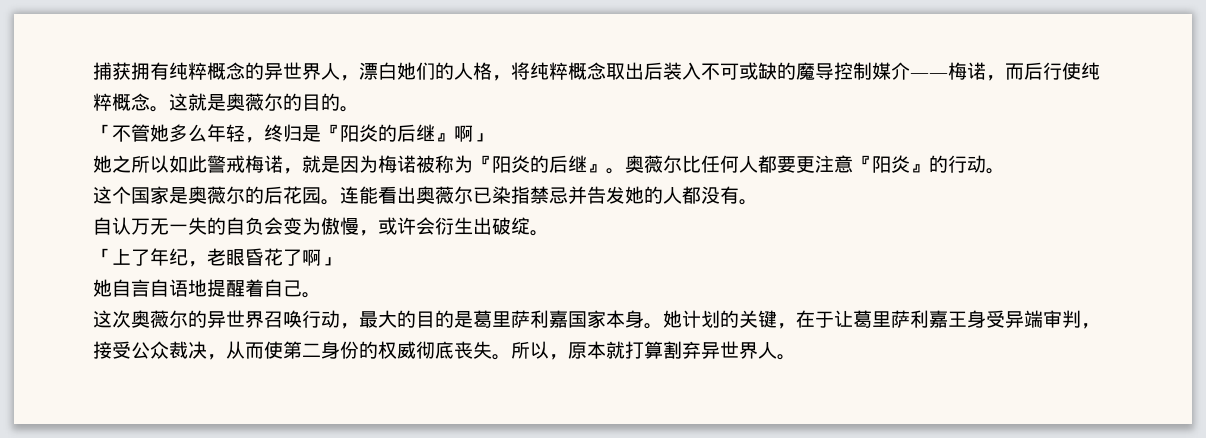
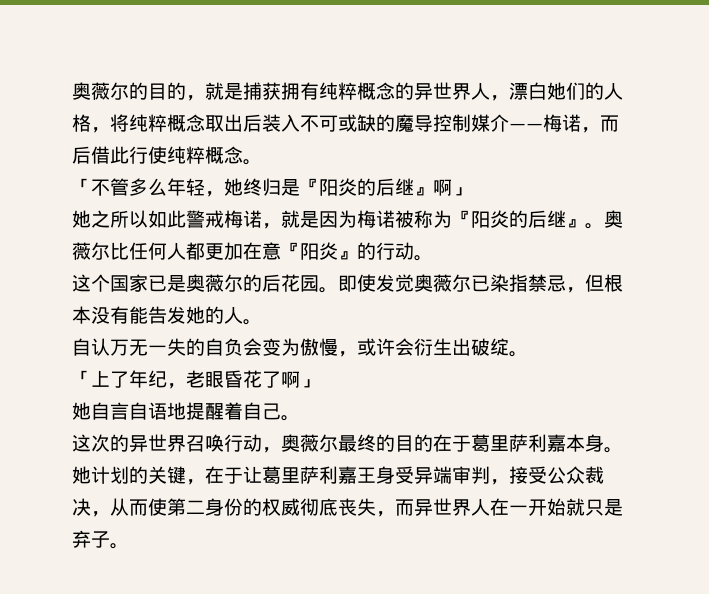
(93, 71) none -> [72,82,243,101] 奥薇尔的目的，就是
(1043, 71) none -> [91,146,129,164] 借此
[169,93,359,112] 这就是奥薇尔的目的。 -> (262, 162) none
[150,124,169,142] 她 -> (129, 187) none
(264, 140) none -> [224,178,243,196] 她
[777,155,834,173] 要更注 -> [205,242,262,260] 更加在
(169, 195) none -> [148,275,167,292] 已
[340,186,416,204] 连能看出 -> [338,274,414,292] 即使发觉
[568,186,587,204] 并 -> [566,274,623,293] [72,306,148,324] ，但根本没有能
[682,186,739,204] 都没有 -> (243, 315) none
[131,310,188,328] 奥薇尔 -> (110, 443) none
[359,310,606,328] 最大的目的是葛里萨利嘉国家 -> [281,434,566,452] 奥薇尔最终的目的在于葛里萨利嘉
[492,341,777,360] 。所以，原本就打算割弃异世界人 -> [376,498,623,517] [72,530,110,548] ，而异世界人在一开始就只是弃子

